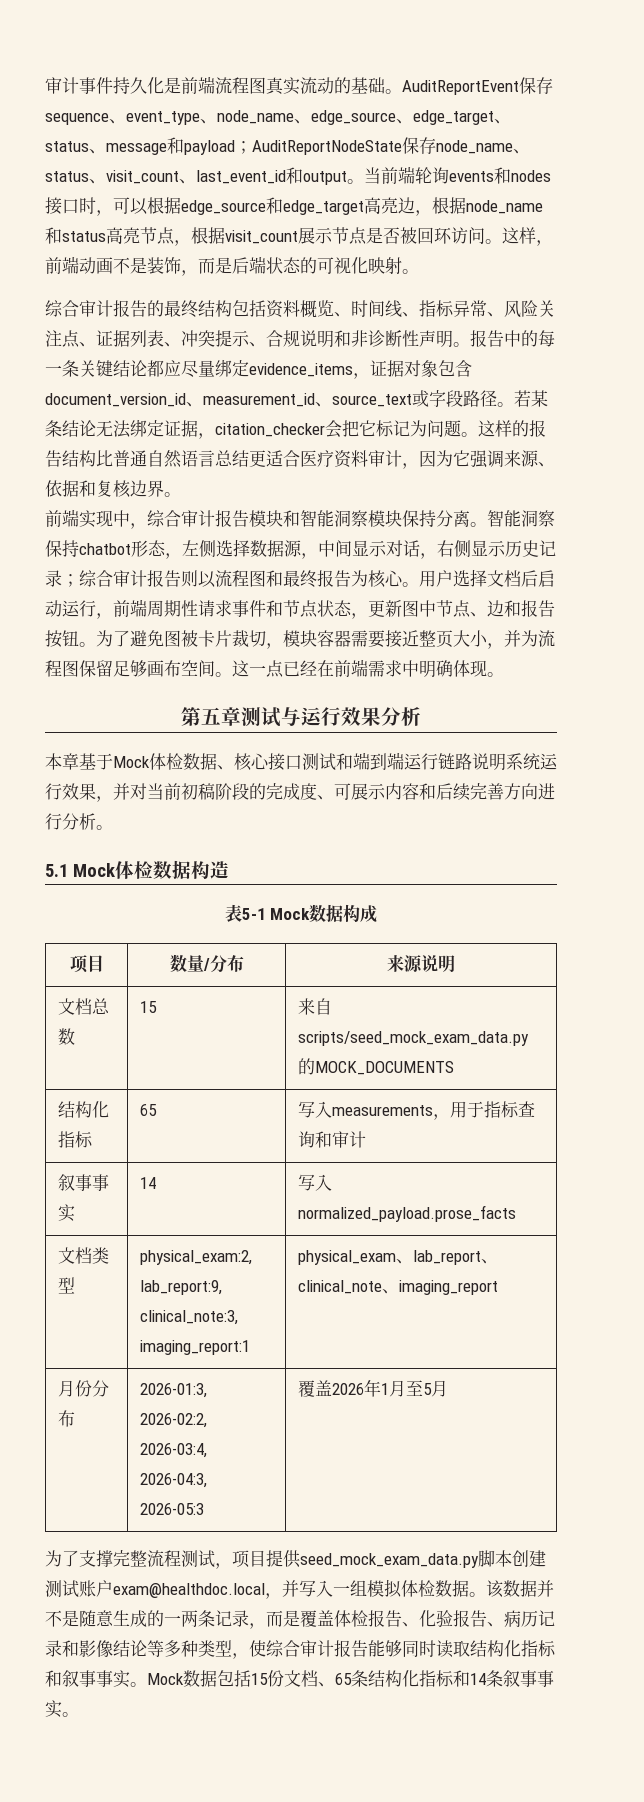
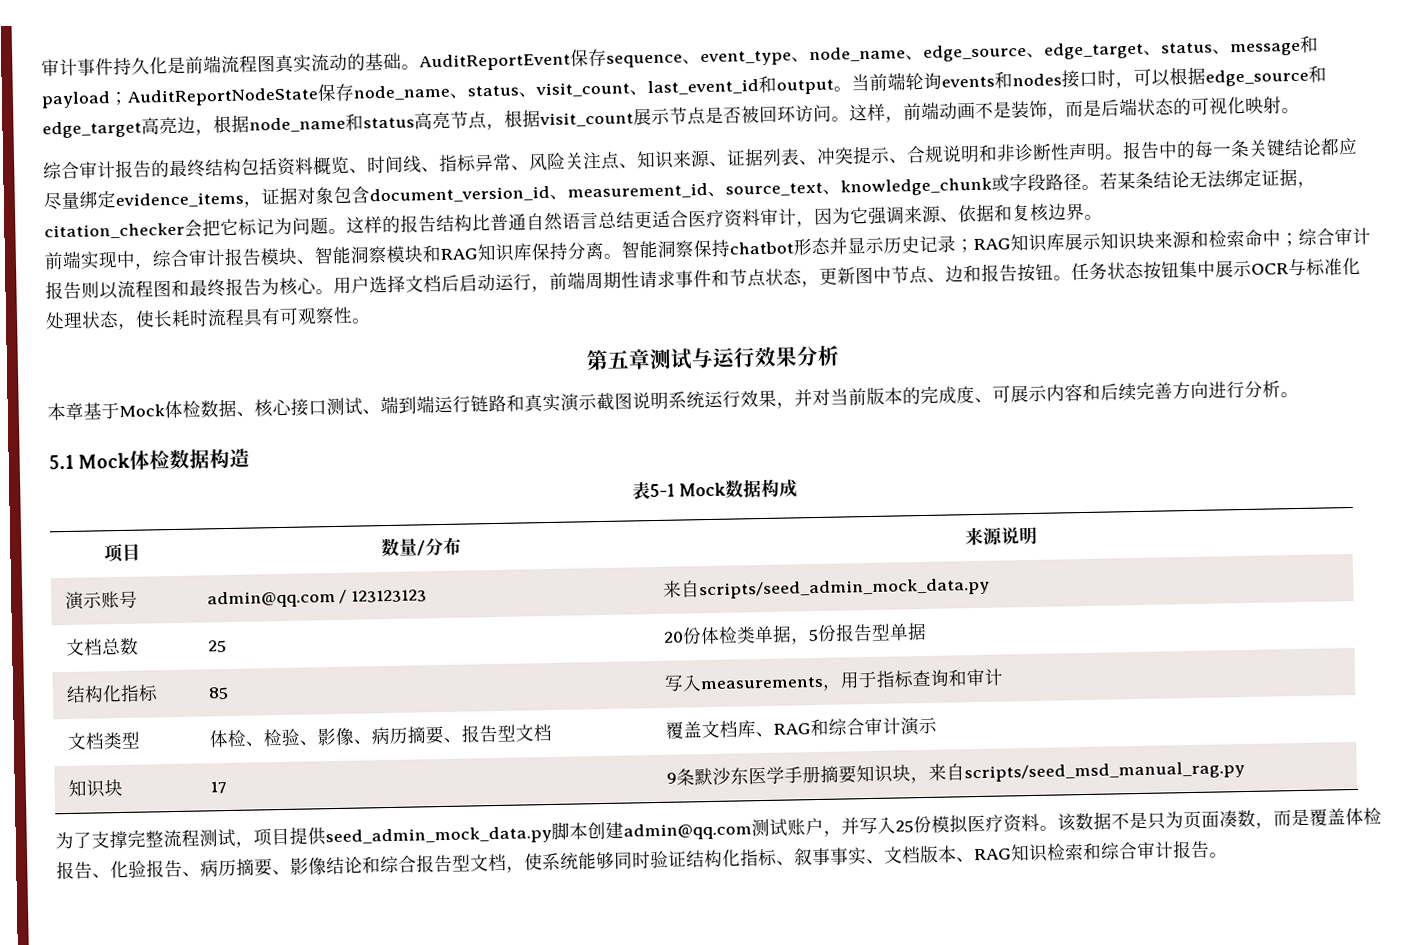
(96, 344) none -> [636,149,728,169] 知识来源、
(412, 400) none -> [822,177,992,197] 、knowledge_chunk
[283,510,300,527] 和 -> [296,259,316,265] 、
(402, 518) none -> [422,243,533,263] 和RAG知识库
[165,539,556,559] [45,570,62,587] ，左侧选择数据源，中间显示对话，右侧显示历史记录 -> [829,229,1281,255] 并显示历史记录；RAG知识库展示知识块来源和检索命中
[96,630,555,649] [45,659,487,678] 为了避免图被卡片裁切，模块容器需要接近整页大小，并为流程图保留足够画布空间。这一点已经在前端需求中明确体现 -> [1071,257,1361,281] [45,306,353,330] 任务状态按钮集中展示OCR与标准化处理状态，使长耗时流程具有可观察性
[336,753,353,770] 和 -> [362,409,381,415] 、
(472, 761) none -> [506,392,633,413] 和真实演示截图
[181,783,249,800] 初稿阶段 -> [866,386,903,406] 版本
[57,998,110,1015] [57,1028,75,1045] [139,1001,157,1013] [297,998,332,1015] [297,1031,529,1046] [297,1058,454,1075] 文档总数 | 15 | 来自scripts/seed_mock_exam_data.py的MOCK_DOCUMENTS -> [64,590,138,611] [206,589,428,609] [662,577,990,600] [64,637,139,657] [207,640,227,653] [662,621,927,645] 演示账号 | admin@qq.com / 123123123 | 来自scripts/seed_admin_mock_data.py // 文档总数 | 25 | 20份体检类单据，5份报告型单据
[139,1104,157,1116] 65 -> [207,687,229,700] 85
[57,1174,109,1191] [57,1204,75,1222] [139,1177,156,1189] [297,1174,332,1191] [297,1205,516,1222] [57,1247,109,1264] [57,1277,75,1294] [139,1250,252,1265] [139,1280,222,1295] [139,1310,238,1325] [139,1340,250,1355] [297,1250,498,1265] [297,1280,498,1295] [57,1380,109,1397] [57,1410,75,1427] [139,1383,207,1398] [139,1413,207,1428] [139,1443,207,1458] [139,1473,207,1488] [139,1503,204,1515] [297,1379,448,1397] 叙事事实 | 14 | 写入normalized_payload.prose_facts // 文档类型 | physical_exam:2, lab_report:9, clinical_note:3, imaging_report:1 | physical_exam、lab_report、clinical_note、imaging_report // 月份分布 | 2026-01:3, 2026-02:2, 2026-03:4, 2026-04:3, 2026-05:3 | 覆盖2026年1月至5月 -> [66,731,141,751] [208,723,552,748] [664,716,937,739] [67,778,123,798] [209,781,227,794] [665,761,1245,786] 文档类型 | 体检、检验、影像、病历摘要、报告型文档 | 覆盖文档库、RAG和综合审计演示 // 知识块 | 17 | 9条默沙东医学手册摘要知识块，来自scripts/seed_msd_manual_rag.py
[300,1553,479,1568] seed_mock_exam_data.py -> [325,825,552,847] seed_admin_mock_data.py
(546, 1558) none -> [623,822,752,841] admin@qq.com
[113,1583,265,1598] exam@healthdoc.local -> (824, 826) none
[333,1579,554,1598] [45,1610,249,1627] 一组模拟体检数据。该数据并不是随意生成的一两条记录 -> [895,809,1256,834] 25份模拟医疗资料。该数据不是只为页面凑数
[538,1610,555,1626] [45,1640,79,1657] 记录和 -> [236,858,291,877] 摘要、
[147,1640,556,1659] [45,1670,554,1688] [45,1700,62,1718] 等多种类型，使综合审计报告能够同时读取结构化指标和叙事事实。Mock数据包括15份文档、65条结构化指标和14条叙事事实 -> [362,840,1210,874] 和综合报告型文档，使系统能够同时验证结构化指标、叙事事实、文档版本、RAG知识检索和综合审计报告

